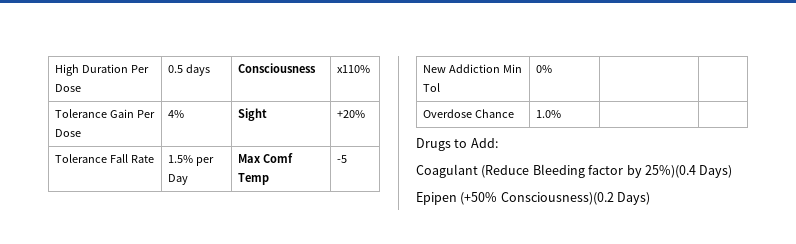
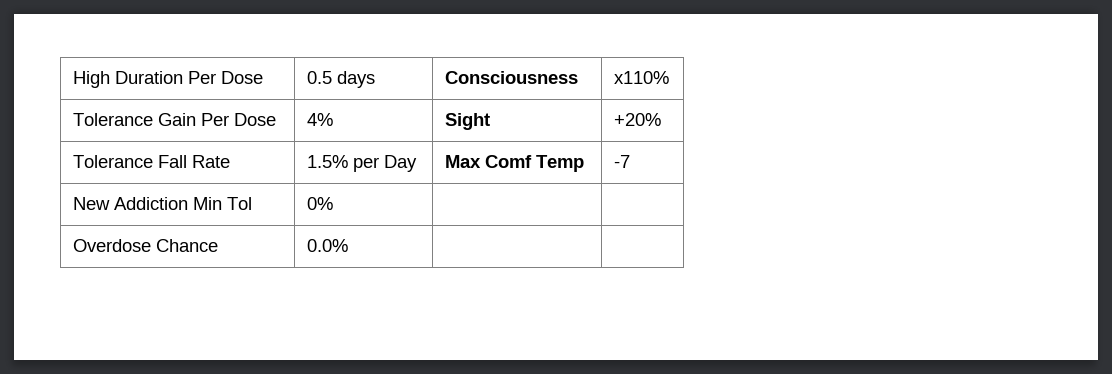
[337,155,348,163] -5 -> [613,155,630,168] -7
[536,110,562,118] [416,138,498,151] [416,164,733,178] [416,192,651,205] 1.0% | | // Drugs to Add: // Coagulant (Reduce Bleeding factor by 25%)(0.4 Days) // Epipen (+50% Consciousness)(0.2 Days) -> [306,239,348,252] 0.0% | |

